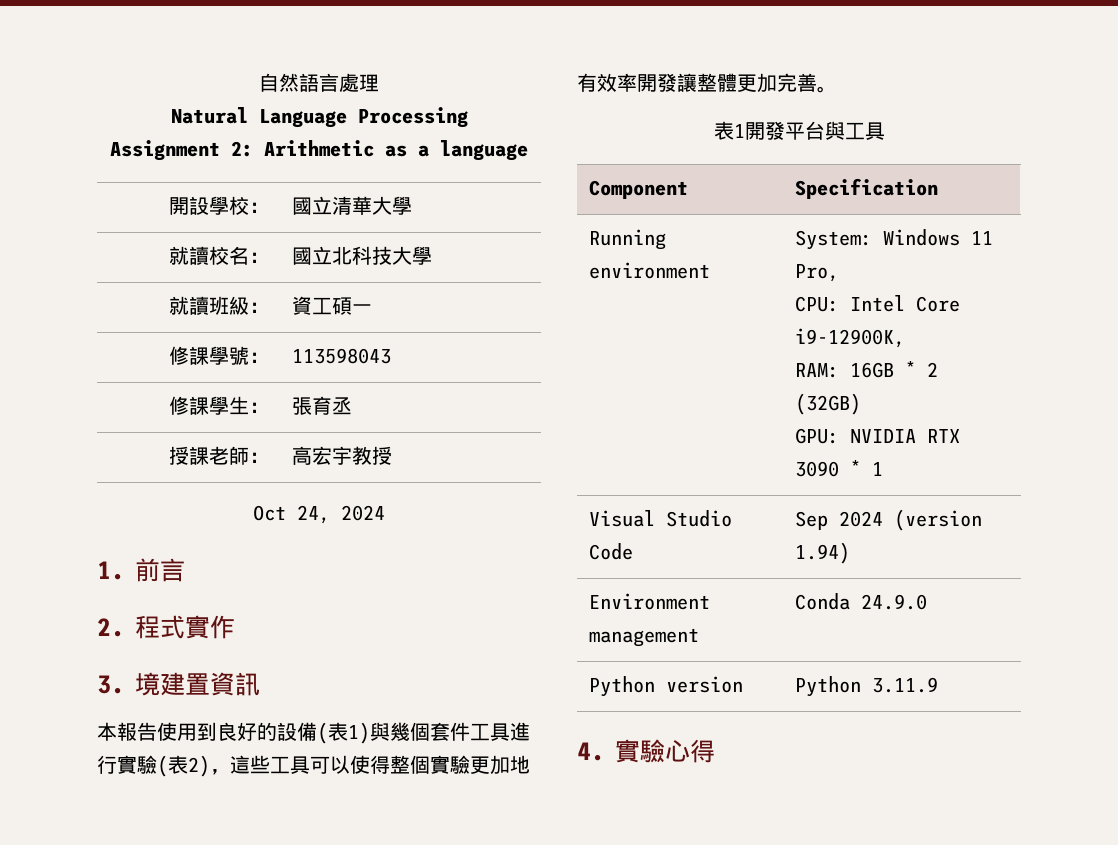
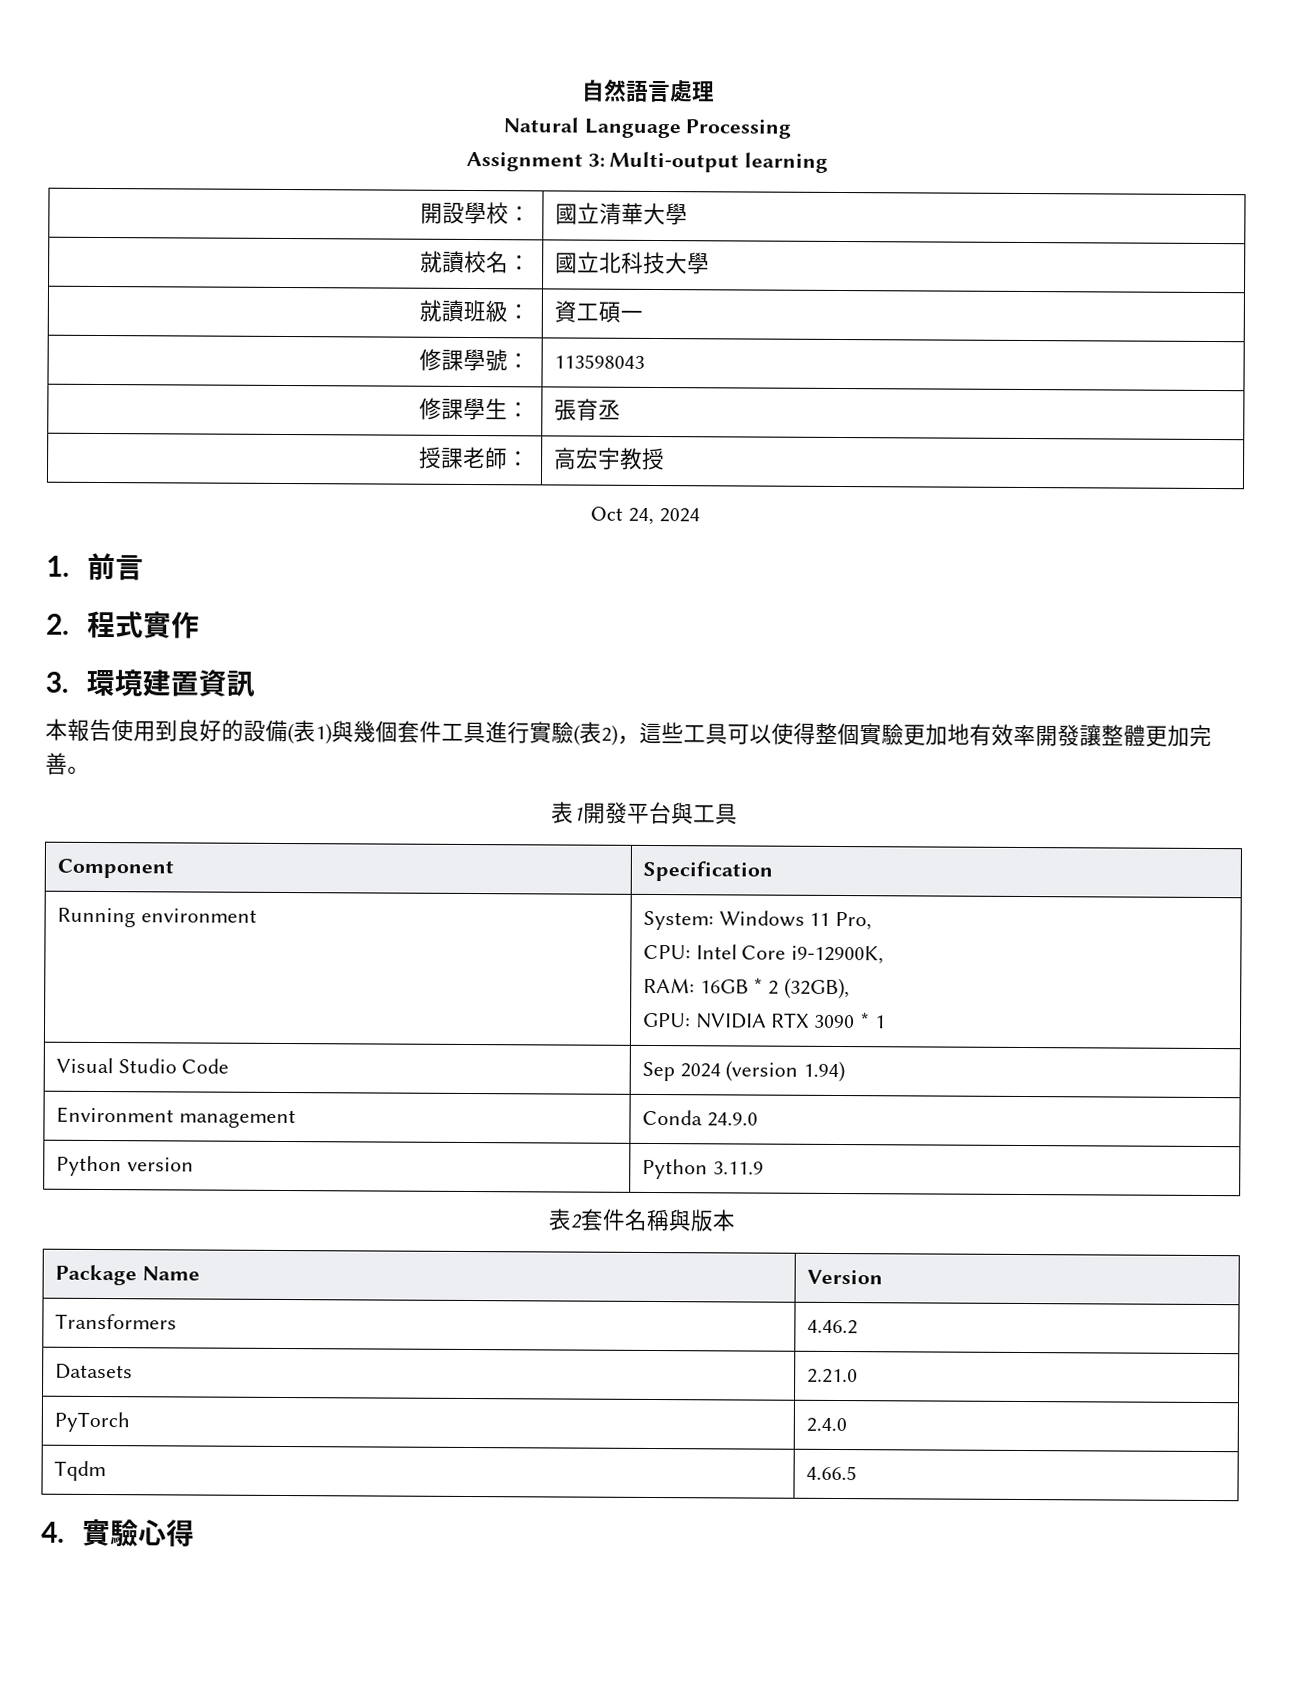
[231,140,528,161] 2: Arithmetic as a language -> [587,151,829,173] 3: Multi-output learning
(125, 684) none -> [86,669,116,697] 環
[795,393,862,415] (32GB) -> [784,977,851,1000] (32GB),
(939, 685) none -> [547,1208,736,1232] [54,1264,200,1286] [806,1269,883,1285] [54,1313,177,1330] [806,1319,858,1335] [54,1363,133,1380] [806,1368,858,1384] [53,1411,130,1433] [805,1417,847,1433] [53,1460,106,1482] [805,1465,857,1481] // 表2套件名稱與版本 // Package Name | Version // Transformers | 4.46.2 // Datasets | 2.21.0 // PyTorch | 2.4.0 // Tqdm | 4.66.5

